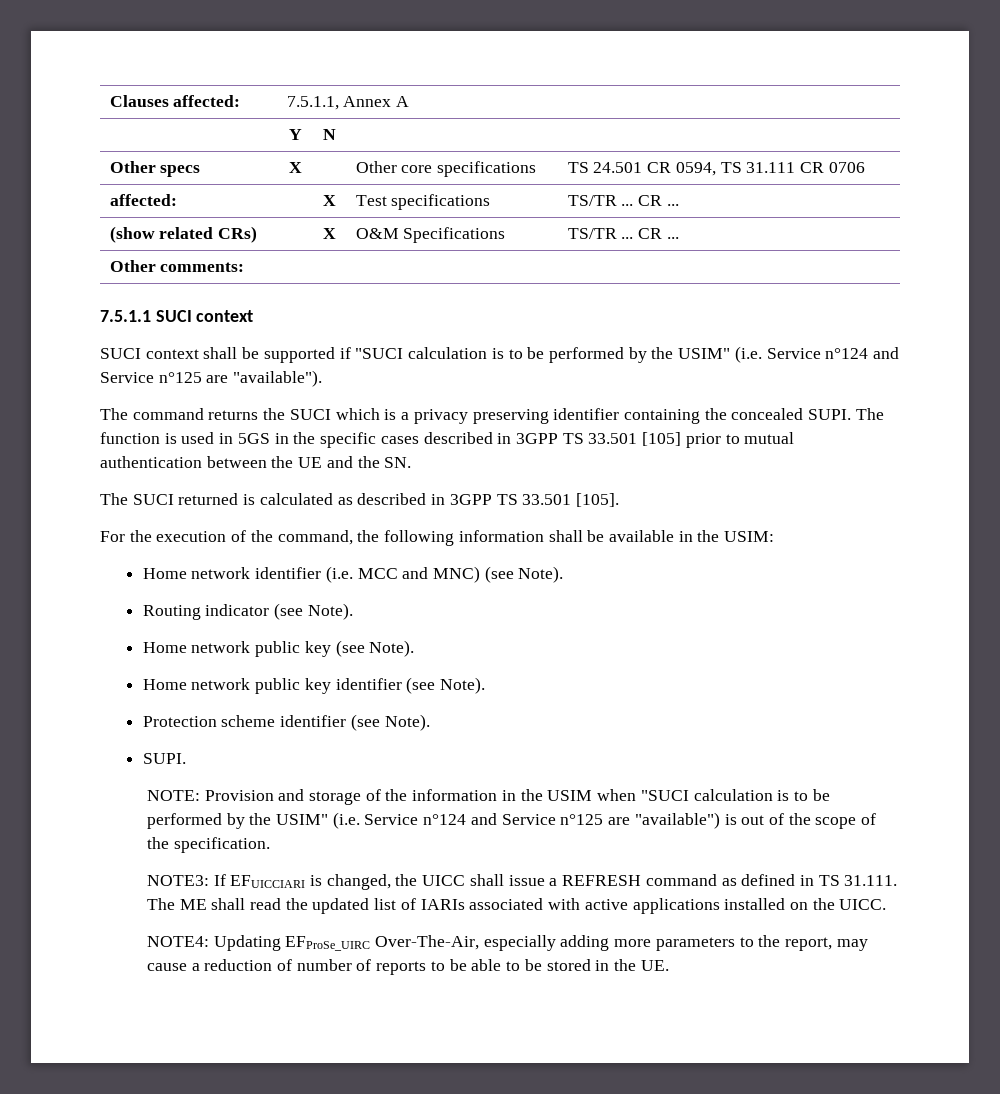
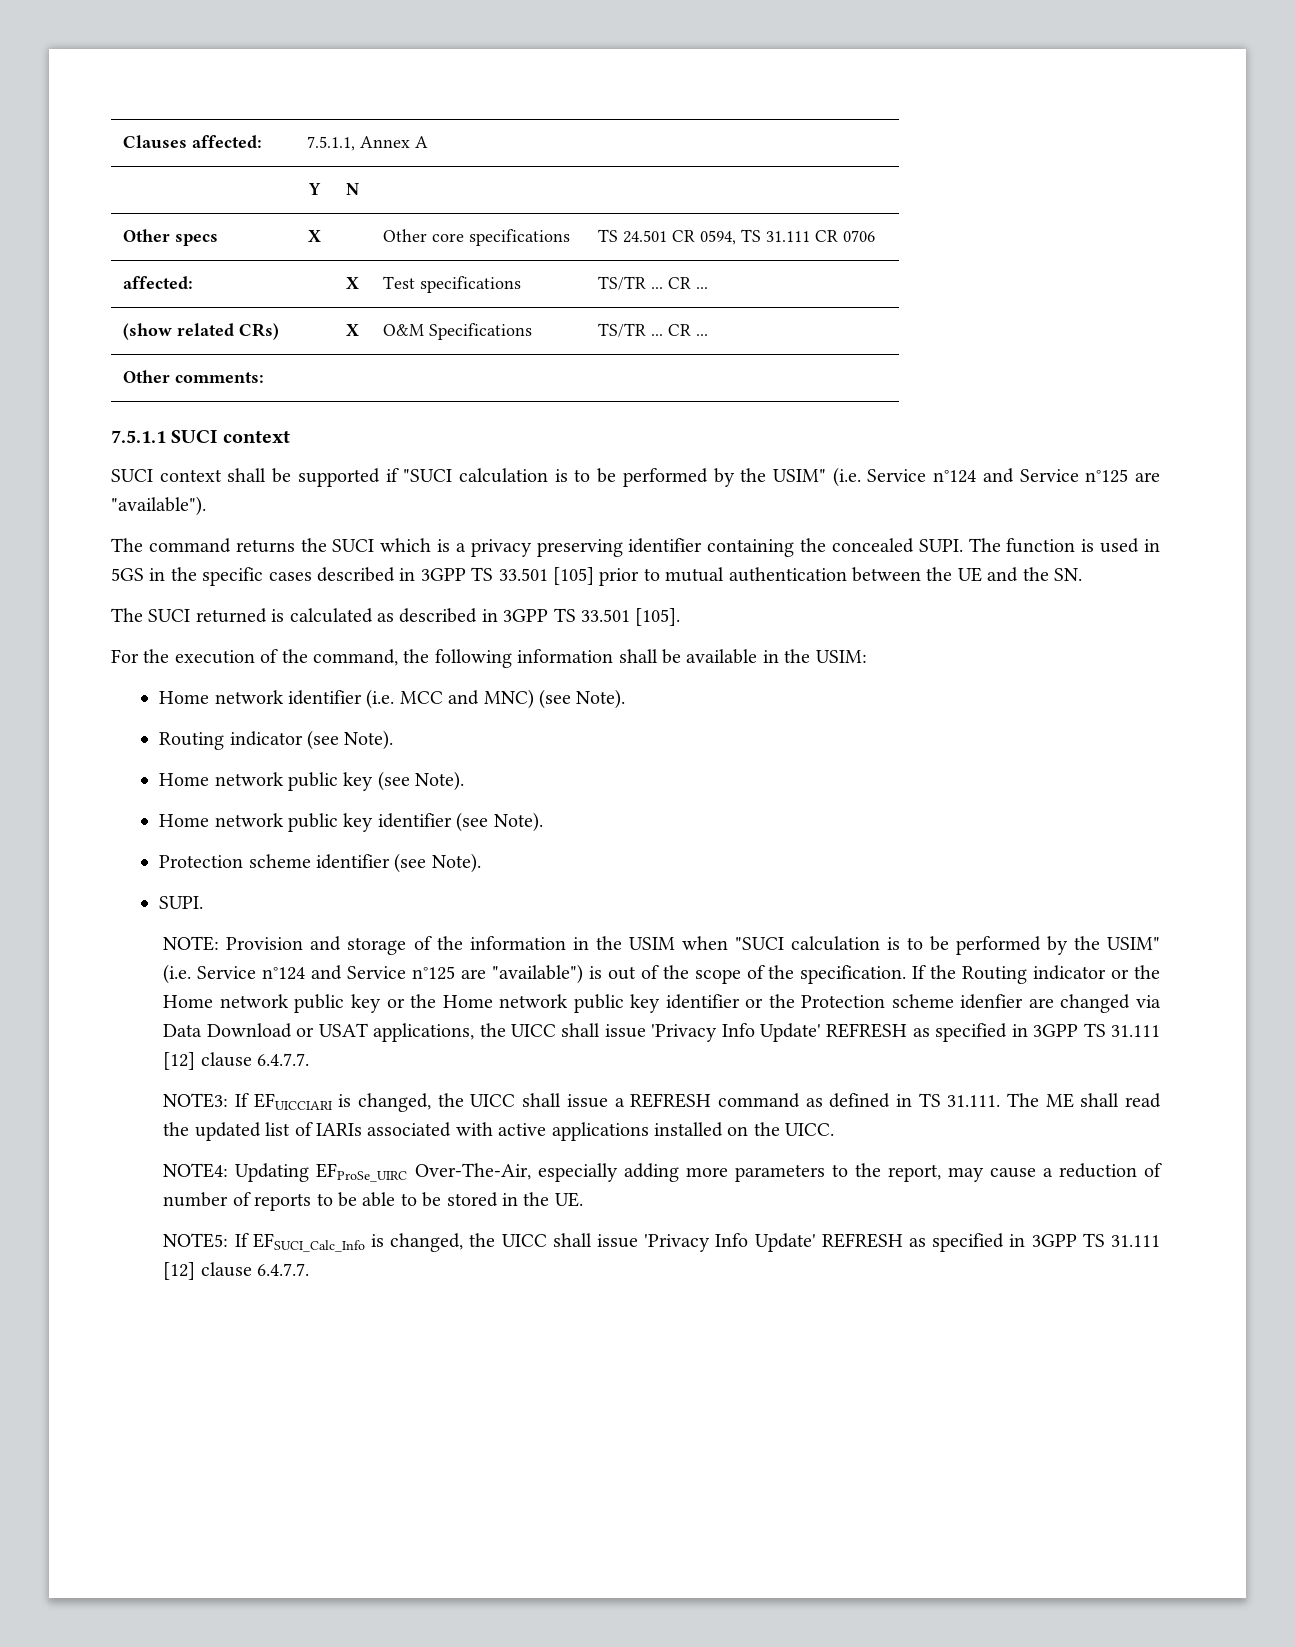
(270, 845) none -> [912,965,1160,984] [163,994,1162,1013] [163,1023,1161,1042] [163,1052,310,1070] If the Routing indicator or the Home network public key or the Home network public key identifier or the Protection scheme idenfier are changed via Data Download or USAT applications, the UICC shall issue 'Privacy Info Update' REFRESH as specified in 3GPP TS 31.111 [12] clause 6.4.7.7.
(669, 965) none -> [163,1233,1160,1252] [163,1262,310,1280] // NOTE5: If EFSUCI_Calc_Info is changed, the UICC shall issue 'Privacy Info Update' REFRESH as specified in 3GPP TS 31.111 [12] clause 6.4.7.7.

